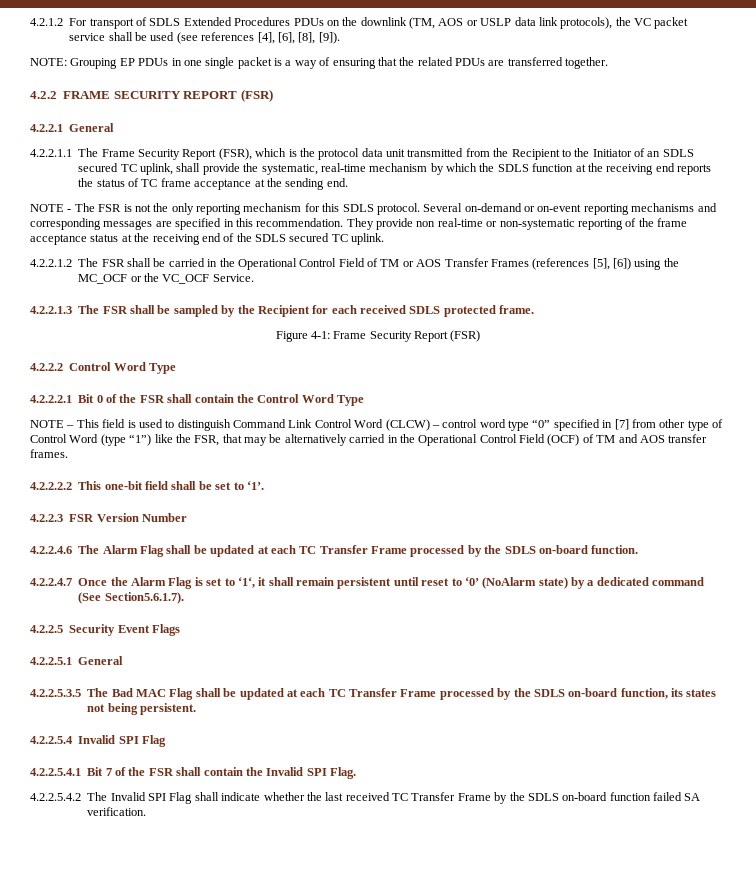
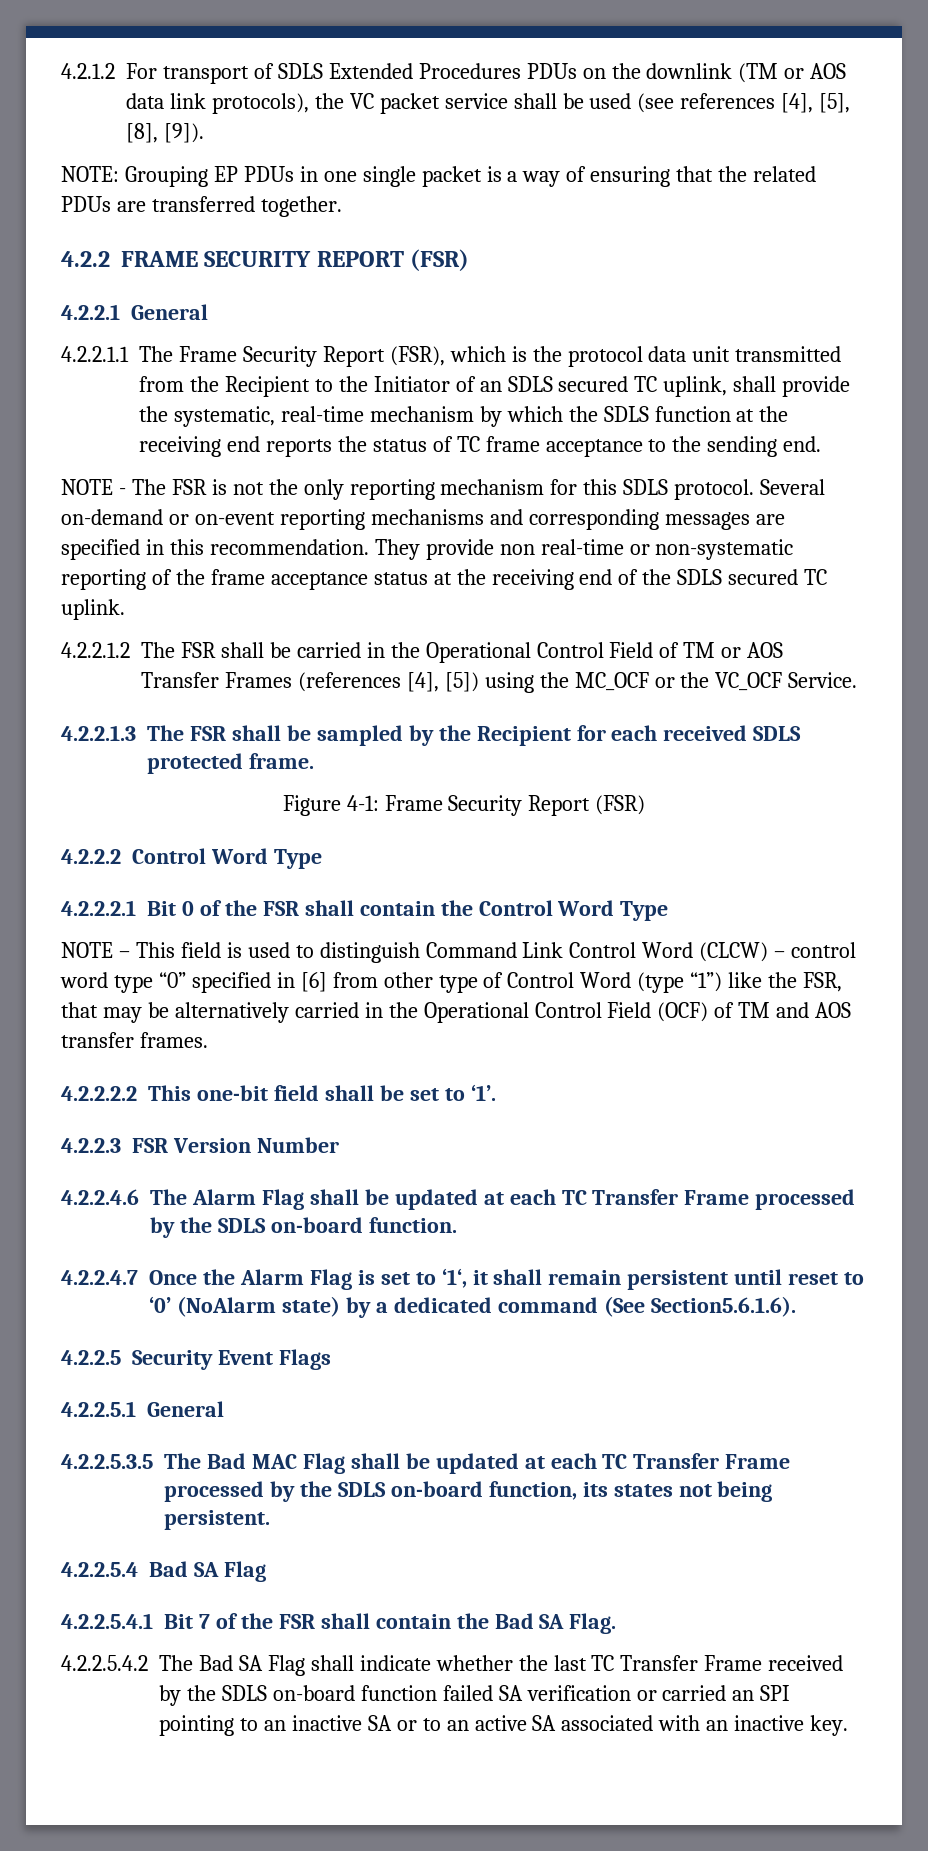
[409,17,512,29] (TM, AOS or USLP -> [738,63,847,83] (TM or AOS
[277,32,295,44] [6], -> [819,93,851,113] [5],
[254,179,265,187] at -> [648,439,667,452] to
[592,258,631,270] [5], [6]) -> [406,672,479,692] [4], [5])
[614,419,629,430] [7] -> [300,972,327,992] [6]
[104,592,184,604] Section5.6.1.7). -> [650,1296,796,1317] Section5.6.1.6).
[78,735,139,744] Invalid SPI -> [149,1561,219,1577] Bad SA
[266,767,327,776] Invalid SPI -> [494,1613,565,1629] Bad SA
[110,792,166,801] Invalid SPI -> [198,1655,263,1671] Bad SA
[345,792,491,801] received TC Transfer Frame -> [591,1655,844,1671] TC Transfer Frame received
[87,807,147,816] verification. -> [526,1685,791,1701] [159,1715,849,1736] verification or carried an SPI pointing to an inactive SA or to an active SA associated with an inactive key.

